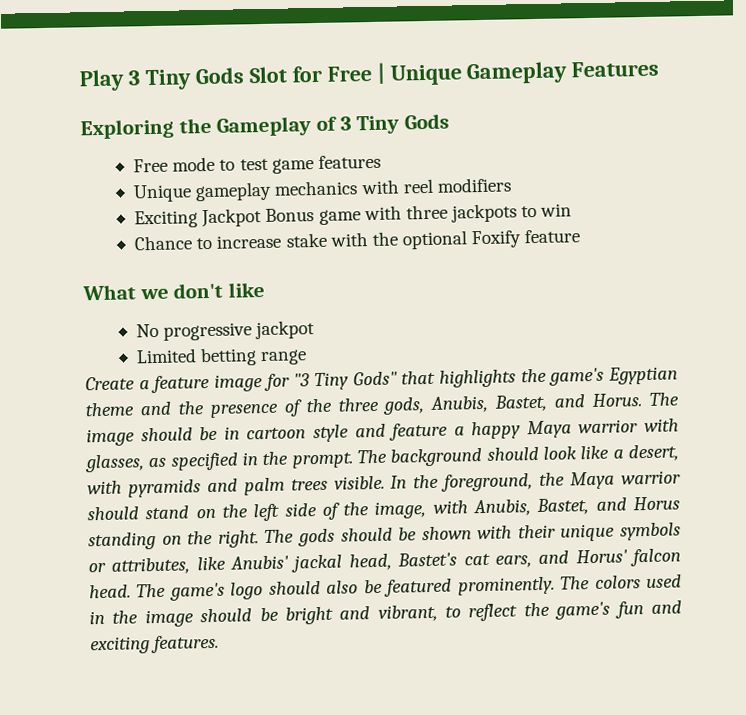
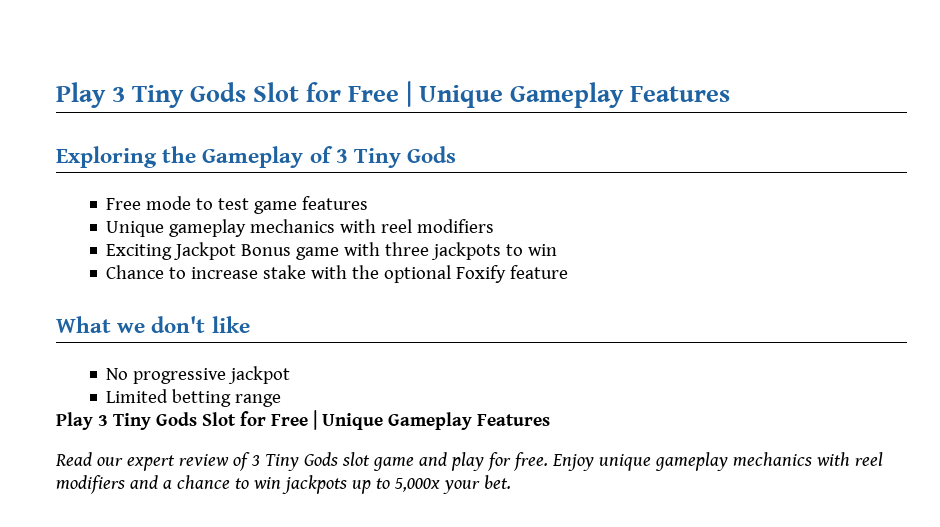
[85,366,679,394] [85,392,679,418] [86,418,679,447] [85,444,679,473] [87,470,681,498] [87,496,680,522] [88,522,681,551] [88,548,681,575] [89,574,682,601] [89,600,682,628] [90,634,220,655] Create a feature image for "3 Tiny Gods" that highlights the game's Egyptian theme and the presence of the three gods, Anubis, Bastet, and Horus. The image should be in cartoon style and feature a happy Maya warrior with glasses, as specified in the prompt. The background should look like a desert, with pyramids and palm trees visible. In the foreground, the Maya warrior should stand on the left side of the image, with Anubis, Bastet, and Horus standing on the right. The gods should be shown with their unique symbols or attributes, like Anubis' jackal head, Bastet's cat ears, and Horus' falcon head. The game's logo should also be featured prominently. The colors used in the image should be bright and vibrant, to reflect the game's fun and exciting features. -> [56,410,550,430] [55,452,883,471] [56,475,511,494] Play 3 Tiny Gods Slot for Free | Unique Gameplay Features // Read our expert review of 3 Tiny Gods slot game and play for free. Enjoy unique gameplay mechanics with reel modifiers and a chance to win jackpots up to 5,000x your bet.

